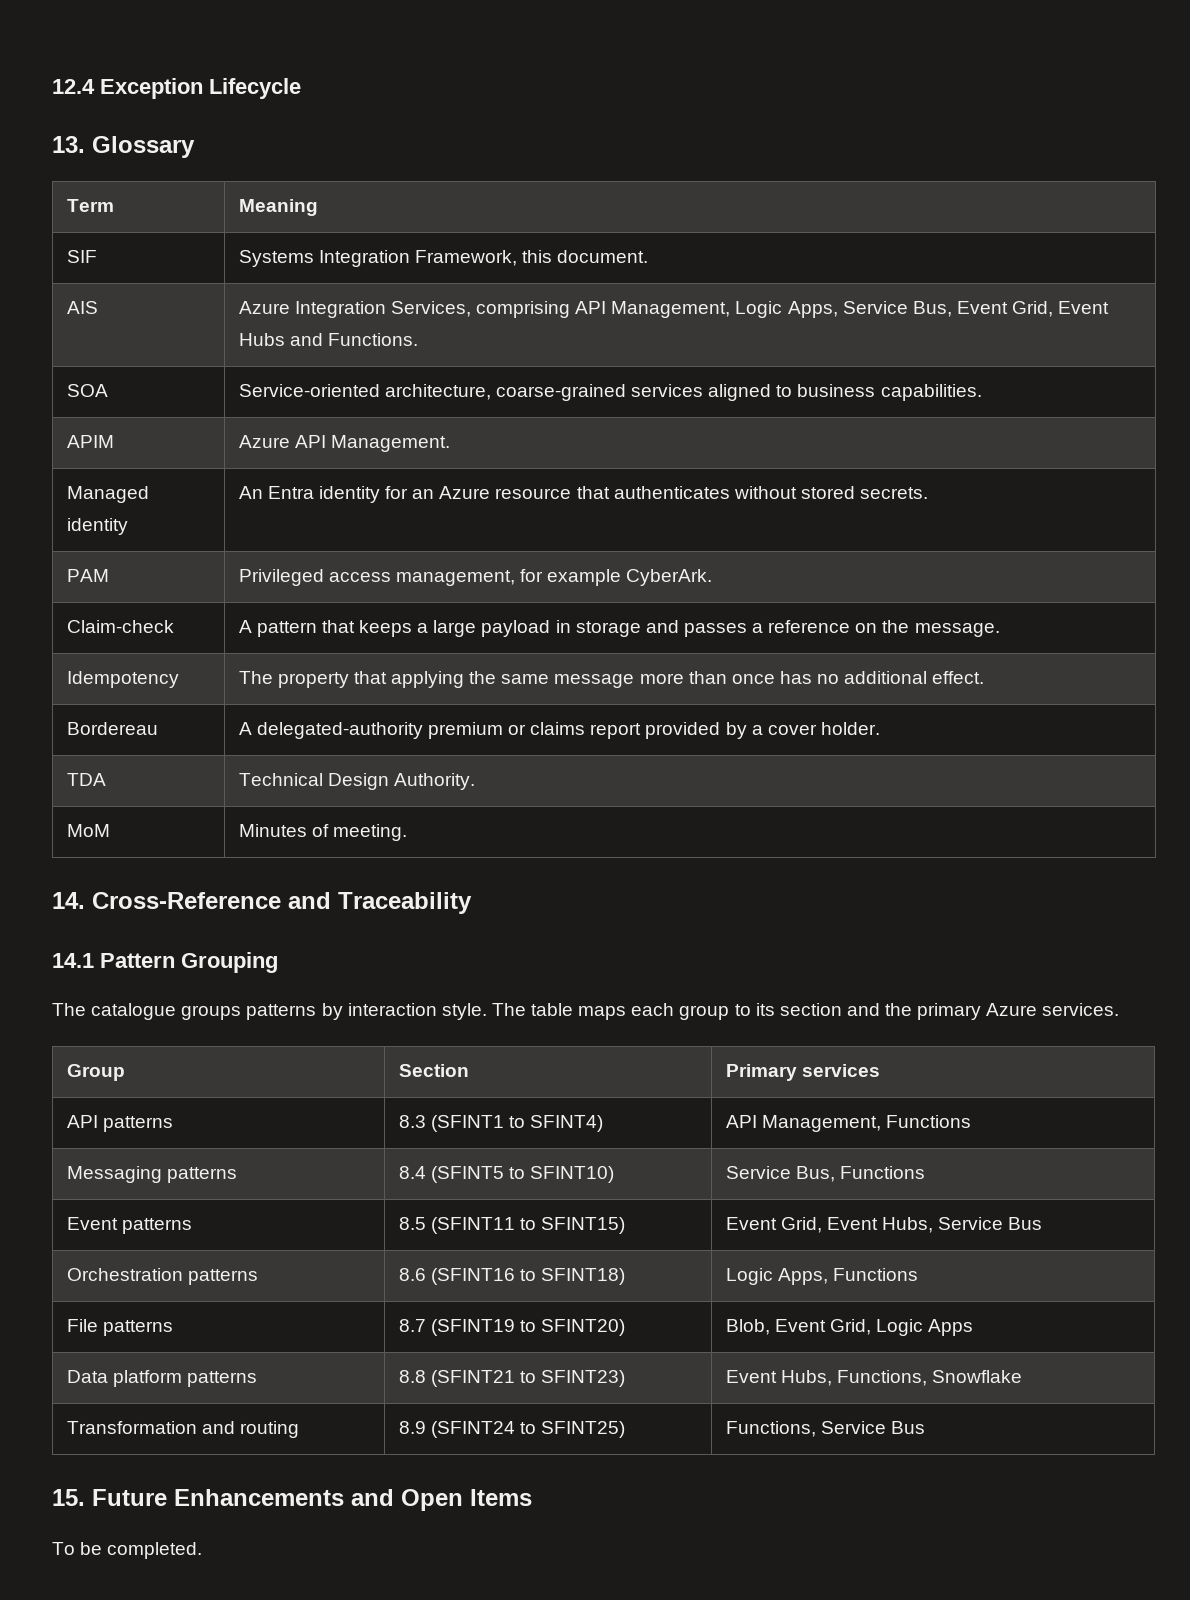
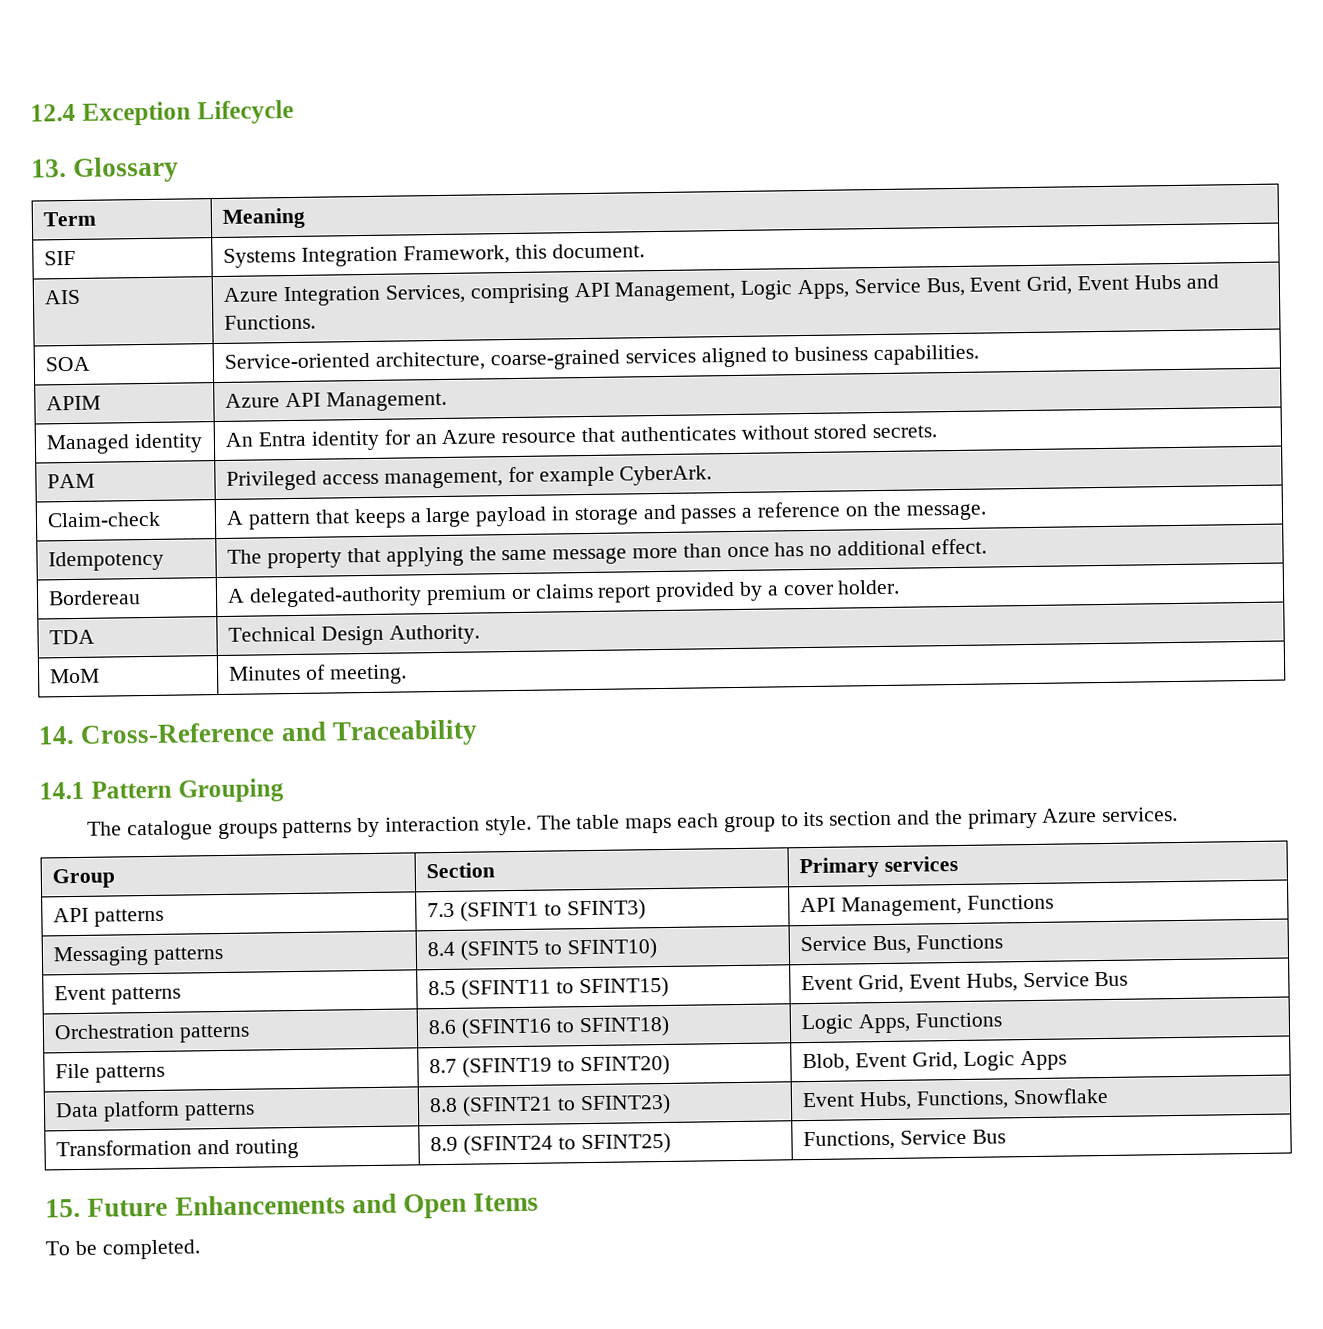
[398,1115,426,1128] 8.3 -> [427,902,456,918] 7.3
[529,1115,603,1132] SFINT4) -> [566,899,646,921] SFINT3)

